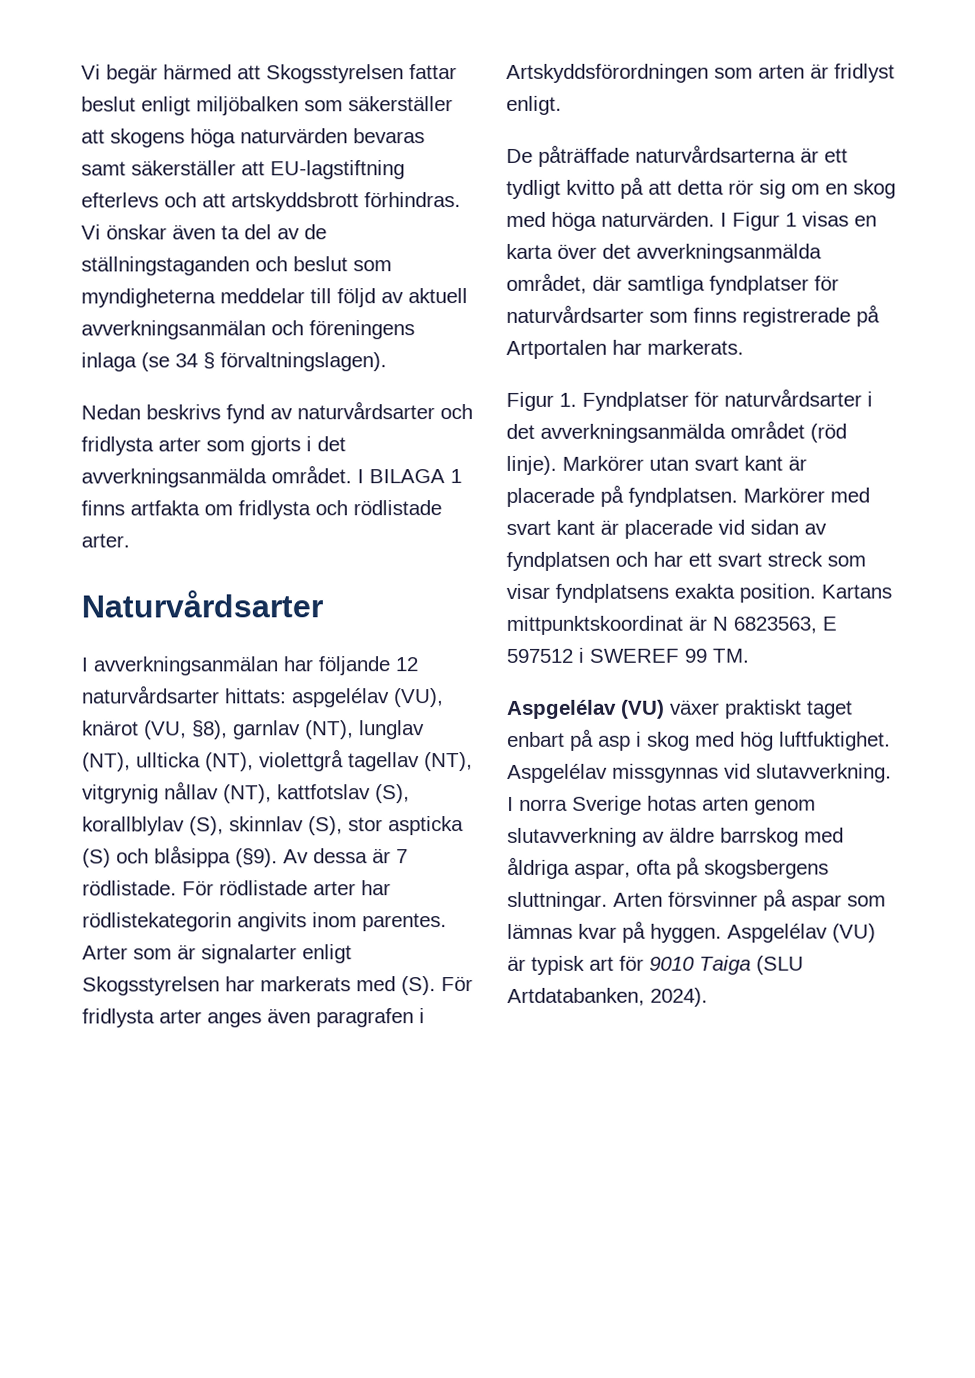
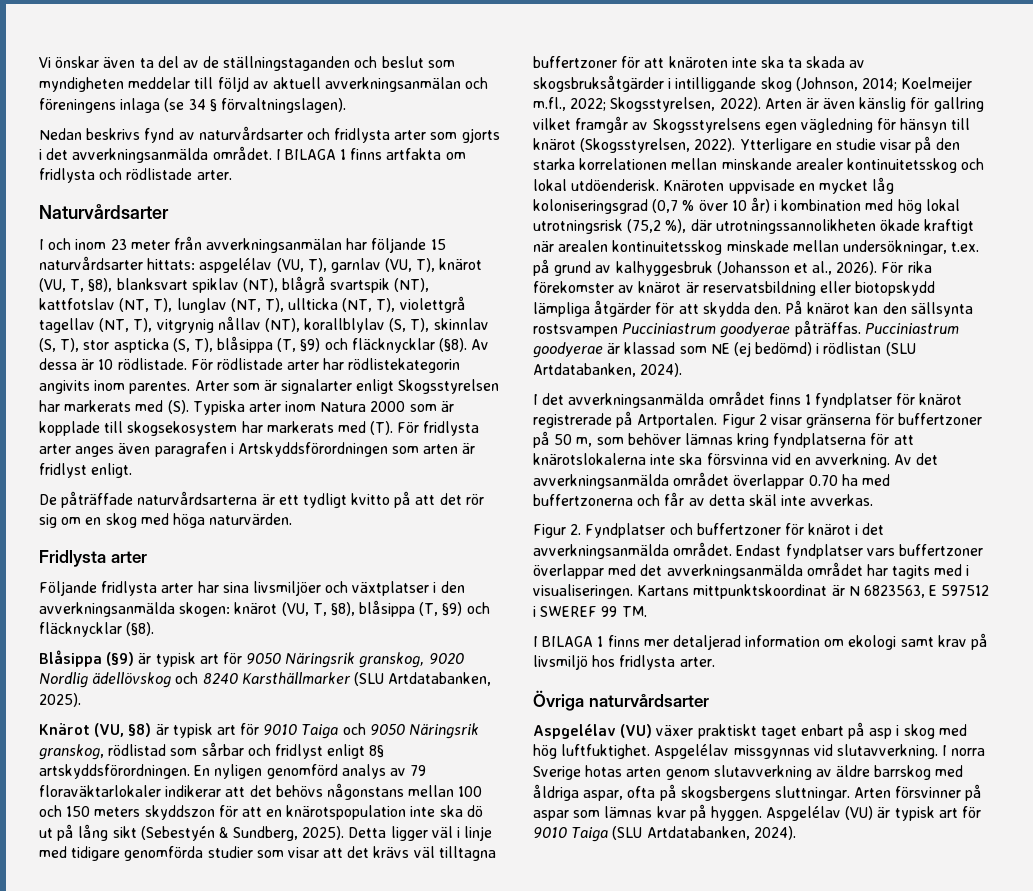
[81,64,457,84] [81,96,453,116] [81,128,425,148] [81,160,405,180] [81,192,461,212] [81,224,101,240] Vi begär härmed att Skogsstyrelsen fattar beslut enligt miljöbalken som säkerställer att skogens höga naturvärden bevaras samt säkerställer att EU-lagstiftning efterlevs och att artskyddsbrott förhindras. Vi -> [39,57,51,68] Vi
[81,288,216,308] myndigheterna -> [39,77,124,92] myndigheten
(88, 664) none -> [48,236,202,250] och inom 23 meter från
[395,657,418,672] 12 -> [430,239,446,250] 15
[393,688,444,708] [82,720,425,740] [82,749,473,772] [82,781,410,804] [82,816,464,836] [82,845,278,868] (VU), knärot (VU, §8), garnlav (NT), lunglav (NT), ullticka (NT), violettgrå tagellav (NT), vitgrynig nållav (NT), kattfotslav (S), korallblylav (S), skinnlav (S), stor aspticka (S) och blåsippa (§9). -> [276,258,483,273] [39,276,430,293] [39,296,466,313] [39,316,489,333] [39,336,468,353] (VU, T), garnlav (VU, T), knärot (VU, T, §8), blanksvart spiklav (NT), blågrå svartspik (NT), kattfotslav (NT, T), lunglav (NT, T), ullticka (NT, T), violettgrå tagellav (NT, T), vitgrynig nållav (NT), korallblylav (S, T), skinnlav (S, T), stor aspticka (S, T), blåsippa (T, §9) och fläcknycklar (§8).
[396,849,408,864] 7 -> [98,359,114,370] 10
(436, 986) none -> [192,400,454,415] [39,421,394,436] Typiska arter inom Natura 2000 som är kopplade till skogsekosystem har markerats med (T).
[677,179,724,195] detta -> [439,493,462,505] det
[720,211,877,231] [506,243,822,263] [506,272,839,295] [506,304,880,327] [506,339,744,359] [506,388,873,411] [506,420,847,443] [506,455,807,475] [506,484,870,507] [506,519,827,539] [506,551,866,571] [506,583,816,603] I Figur 1 visas en karta över det avverkningsanmälda området, där samtliga fyndplatser för naturvårdsarter som finns registrerade på Artportalen har markerats. // Figur 1. Fyndplatser för naturvårdsarter i det avverkningsanmälda området (röd linje). Markörer utan svart kant är placerade på fyndplatsen. Markörer med svart kant är placerade vid sidan av fyndplatsen och har ett svart streck som visar fyndplatsens exakta position. -> [39,550,147,567] [39,581,465,596] [39,600,490,617] [39,622,155,637] [39,650,464,668] [39,672,492,688] [39,693,81,707] [39,723,480,739] [39,742,385,760] [39,764,427,779] [39,783,483,800] [39,805,483,820] [39,824,493,841] [39,846,496,861] [533,56,866,68] [533,75,973,92] [533,97,984,112] [533,116,971,133] [533,136,961,153] [533,158,985,173] [533,177,895,194] [533,197,960,214] [533,219,975,234] [533,240,980,255] [533,259,932,276] [533,281,936,296] [533,300,973,317] [533,320,959,338] [533,342,916,358] [533,363,683,377] [533,391,963,408] [533,411,983,428] [533,431,914,448] [533,453,939,468] [533,472,890,489] [533,492,874,506] [533,523,885,538] [533,542,983,559] [533,562,970,579] [533,584,633,599] // Fridlysta arter // Följande fridlysta arter har sina livsmiljöer och växtplatser i den avverkningsanmälda skogen: knärot (VU, T, §8), blåsippa (T, §9) och fläcknycklar (§8). // Blåsippa (§9) är typisk art för 9050 Näringsrik granskog, 9020 Nordlig ädellövskog och 8240 Karsthällmarker (SLU Artdatabanken, 2025). // Knärot (VU, §8) är typisk art för 9010 Taiga och 9050 Näringsrik granskog, rödlistad som sårbar och fridlyst enligt 8§ artskyddsförordningen. En nyligen genomförd analys av 79 floraväktarlokaler indikerar att det behövs någonstans mellan 100 och 150 meters skyddszon för att en knärotspopulation inte ska dö ut på lång sikt (Sebestyén & Sundberg, 2025). Detta ligger väl i linje med tidigare genomförda studier som visar att det krävs väl tilltagna buffertzoner för att knäroten inte ska ta skada av skogsbruksåtgärder i intilliggande skog (Johnson, 2014; Koelmeijer m.fl., 2022; Skogsstyrelsen, 2022). Arten är även känslig för gallring vilket framgår av Skogsstyrelsens egen vägledning för hänsyn till knärot (Skogsstyrelsen, 2022). Ytterligare en studie visar på den starka korrelationen mellan minskande arealer kontinuitetsskog och lokal utdöenderisk. Knäroten uppvisade en mycket låg koloniseringsgrad (0,7 % över 10 år) i kombination med hög lokal utrotningsrisk (75,2 %), där utrotningssannolikheten ökade kraftigt när arealen kontinuitetsskog minskade mellan undersökningar, t.ex. på grund av kalhyggesbruk (Johansson et al., 2026). För rika förekomster av knärot är reservatsbildning eller biotopskydd lämpliga åtgärder för att skydda den. På knärot kan den sällsynta rostsvampen Pucciniastrum goodyerae påträffas. Pucciniastrum goodyerae är klassad som NE (ej bedömd) i rödlistan (SLU Artdatabanken, 2024). // I det avverkningsanmälda området finns 1 fyndplatser för knärot registrerade på Artportalen. Figur 2 visar gränserna för buffertzoner på 50 m, som behöver lämnas kring fyndplatserna för att knärotslokalerna inte ska försvinna vid en avverkning. Av det avverkningsanmälda området överlappar 0.70 ha med buffertzonerna och får av detta skäl inte avverkas. // Figur 2. Fyndplatser och buffertzoner för knärot i det avverkningsanmälda området. Endast fyndplatser vars buffertzoner överlappar med det avverkningsanmälda området har tagits med i visualiseringen.
(749, 655) none -> [533,633,989,650] [533,655,715,670] [533,690,709,711] // I BILAGA 1 finns mer detaljerad information om ekologi samt krav på livsmiljö hos fridlysta arter. // Övriga naturvårdsarter

